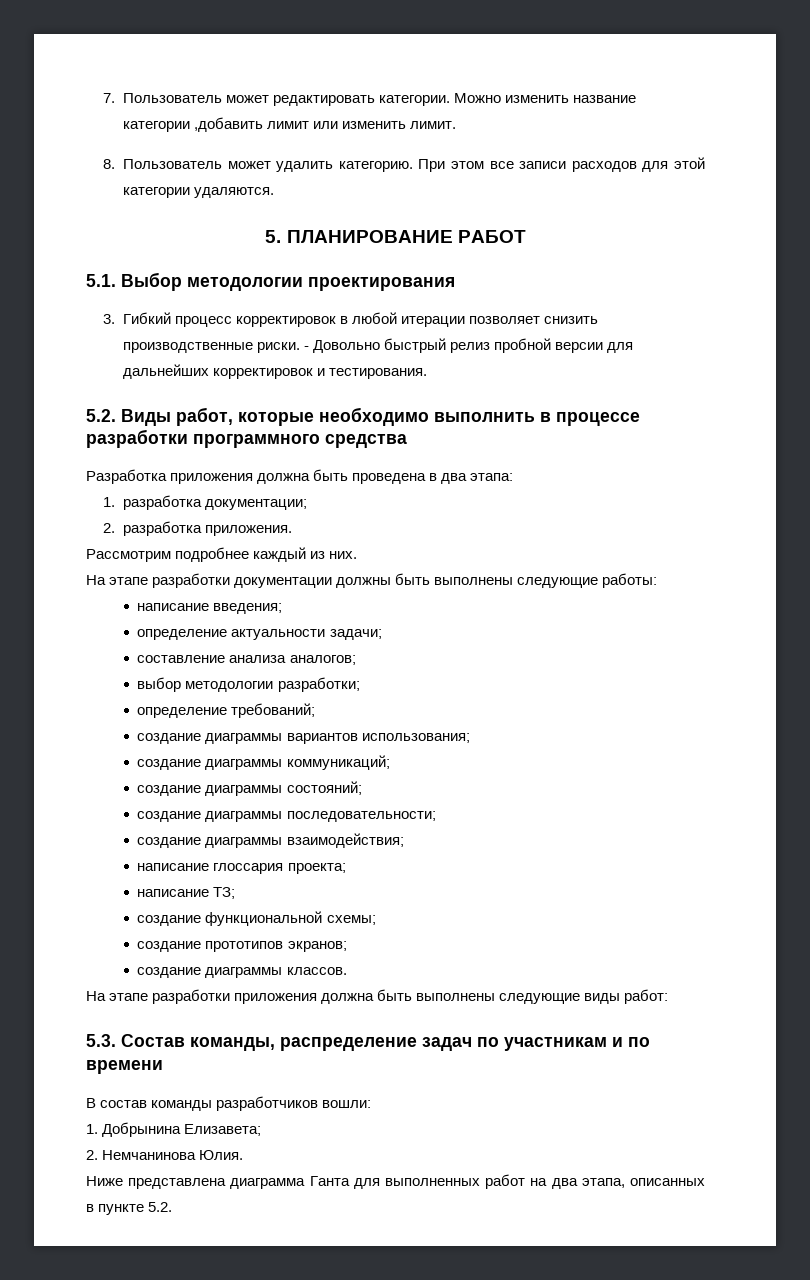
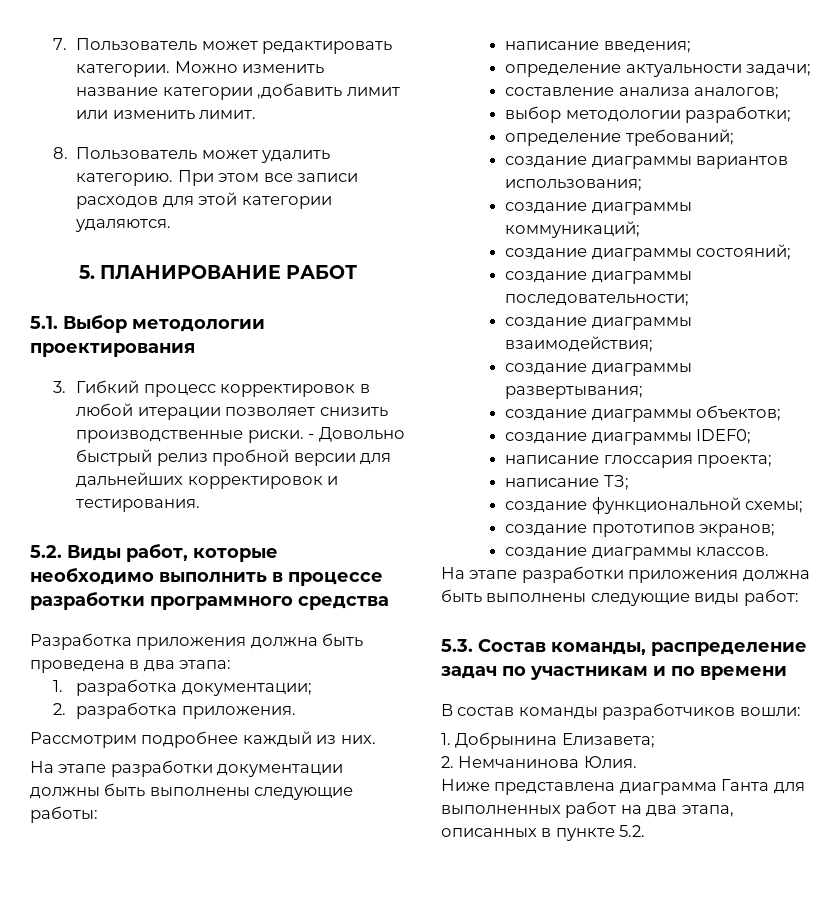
(404, 840) none -> [505,363,692,376] [505,386,644,399] [505,405,782,422] [505,429,752,445] // создание диаграммы развертывания; // создание диаграммы объектов; // создание диаграммы IDEF0;

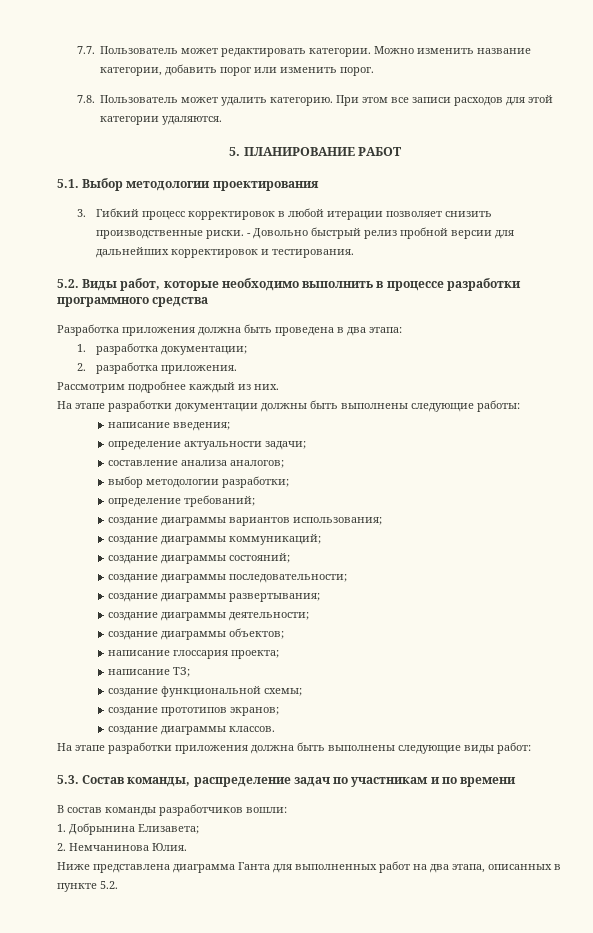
[53,38,68,50] 7. -> [76,46,95,54] 7.7.
[162,83,400,100] [76,110,257,120] [53,147,69,159] категории ,добавить лимит или изменить лимит. // 8. -> [100,64,375,76] [76,95,95,103] категории, добавить порог или изменить порог. // 7.8.
[505,317,692,330] [505,336,654,352] // создание диаграммы взаимодействия; -> (348, 578) none
[696,405,782,421] [505,429,752,445] объектов; // создание диаграммы IDEF0; -> [229,612,310,621] [108,628,285,640] деятельности; // создание диаграммы объектов;

